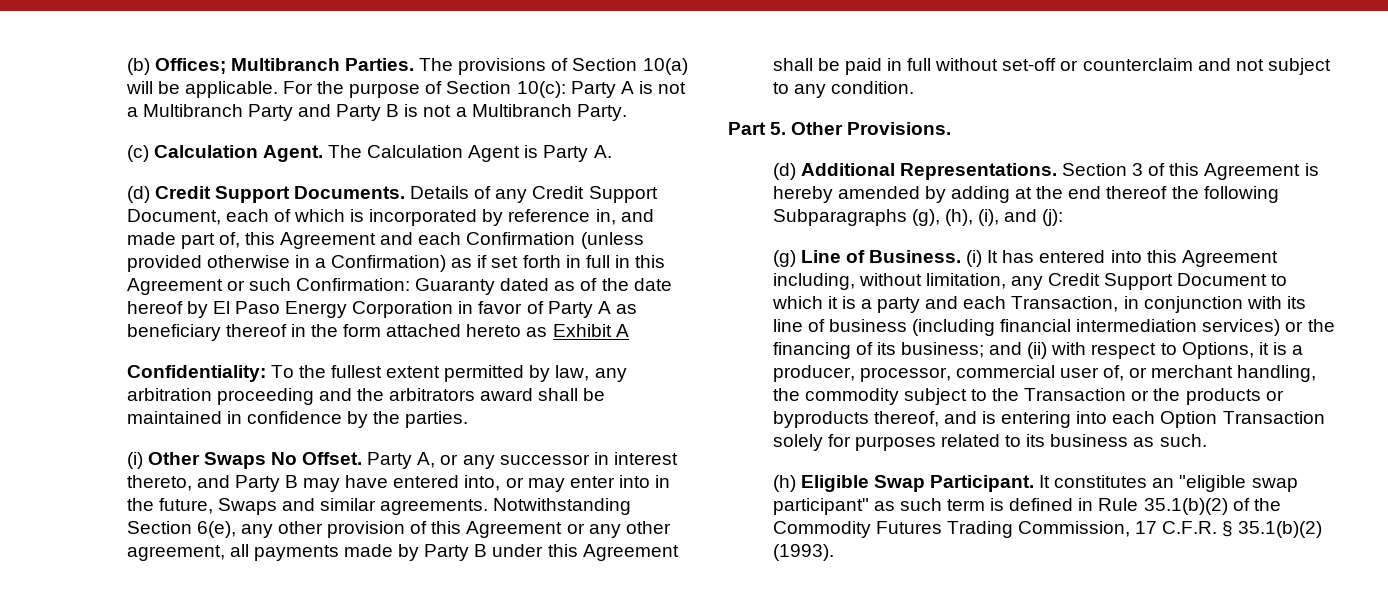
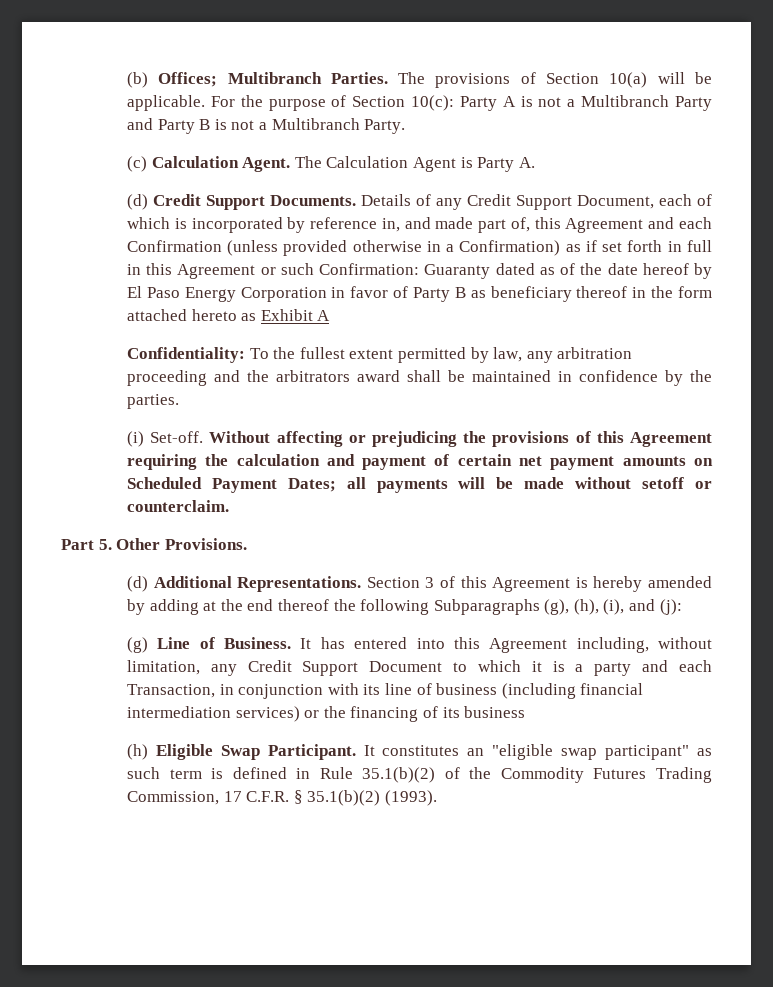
[597,301,611,314] A -> [454,287,466,298] B
[147,452,678,469] [126,475,671,492] [126,498,632,515] [126,521,671,538] [126,544,679,561] [772,58,1331,75] [772,81,914,98] Other Swaps No Offset. Party A, or any successor in interest thereto, and Party B may have entered into, or may enter into in the future, Swaps and similar agreements. Notwithstanding Section 6(e), any other provision of this Agreement or any other agreement, all payments made by Party B under this Agreement shall be paid in full without set-off or counterclaim and not subject to any condition. -> [150,431,712,447] [126,454,713,470] [126,477,712,493] [126,500,229,512] Set-off. Without affecting or prejudicing the provisions of this Agreement requiring the calculation and payment of certain net payment amounts on Scheduled Payment Dates; all payments will be made without setoff or counterclaim.
[966,250,983,267] (i) -> (292, 643) none
[900,342,1304,359] [772,365,1317,382] [772,388,1284,405] [772,411,1325,428] [772,434,1207,451] business; and (ii) with respect to Options, it is a producer, processor, commercial user of, or merchant handling, the commodity subject to the Transaction or the products or byproducts thereof, and is entering into each Option Transaction solely for purposes related to its business as such. -> [464,706,526,718] business

